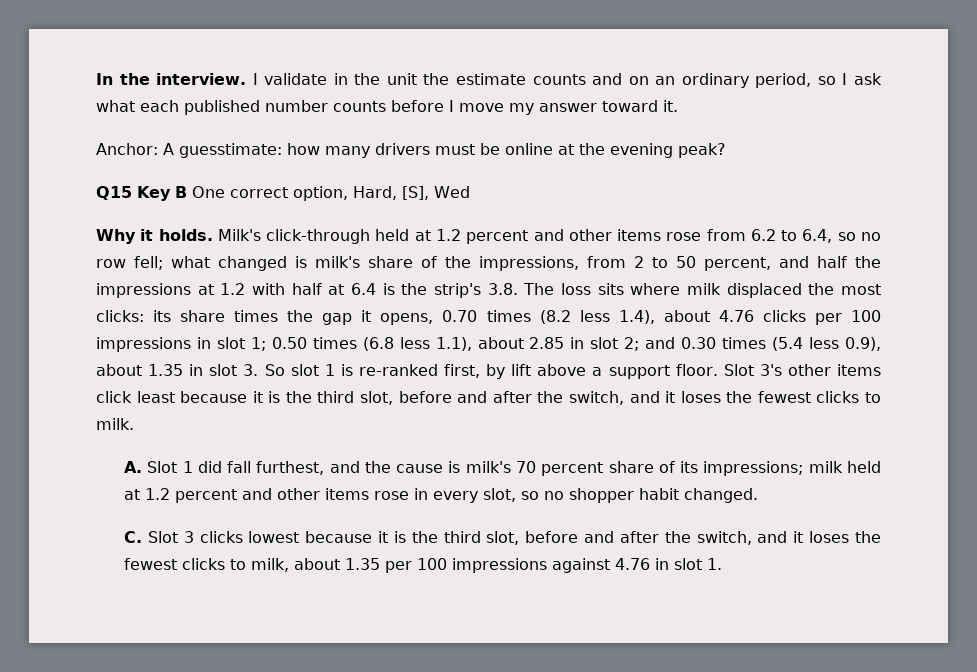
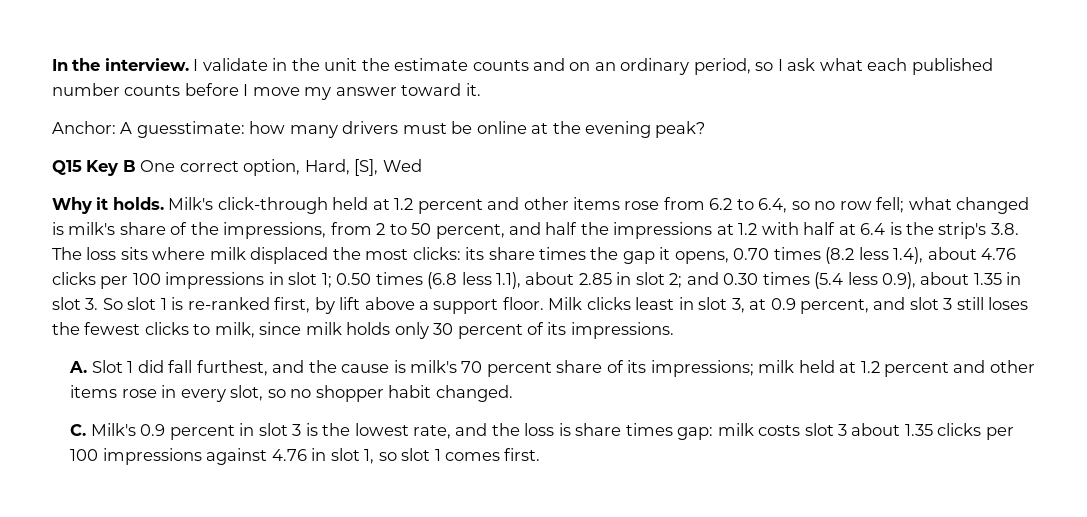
[723,364,881,376] [96,391,881,405] [96,418,134,430] Slot 3's other items click least because it is the third slot, before and after the switch, and it loses the fewest clicks to milk. -> [548,297,1029,314] [52,322,674,339] Milk clicks least in slot 3, at 0.9 percent, and slot 3 still loses the fewest clicks to milk, since milk holds only 30 percent of its impressions.
[147,531,882,545] [123,558,380,572] Slot 3 clicks lowest because it is the third slot, before and after the switch, and it loses the fewest clicks to milk, about 1.35 -> [90,423,982,440] Milk's 0.9 percent in slot 3 is the lowest rate, and the loss is share times gap: milk costs slot 3 about 1.35 clicks
[706,558,722,570] 1. -> [364,448,541,464] 1, so slot 1 comes first.

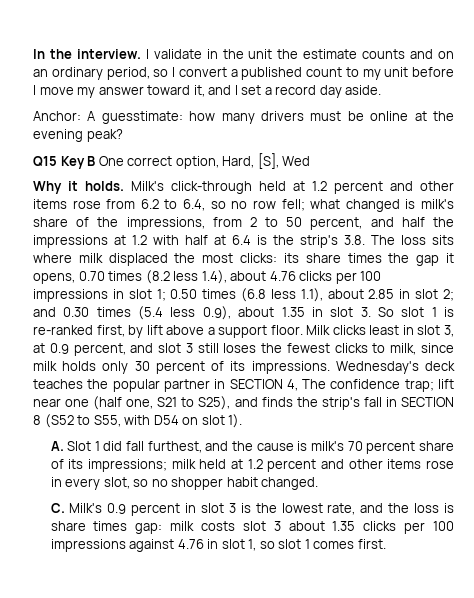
[787,58,993,75] [52,83,181,96] ask what each published number counts -> [178,67,409,80] convert a published count to my unit
[465,83,481,96] it. -> [193,85,382,98] it, and I set a record day aside.
(674, 330) none -> [335,361,455,374] [33,379,455,392] [33,396,455,410] [33,414,243,428] Wednesday's deck teaches the popular partner in SECTION 4, The confidence trap; lift near one (half one, S21 to S25), and finds the strip's fall in SECTION 8 (S52 to S55, with D54 on slot 1).

